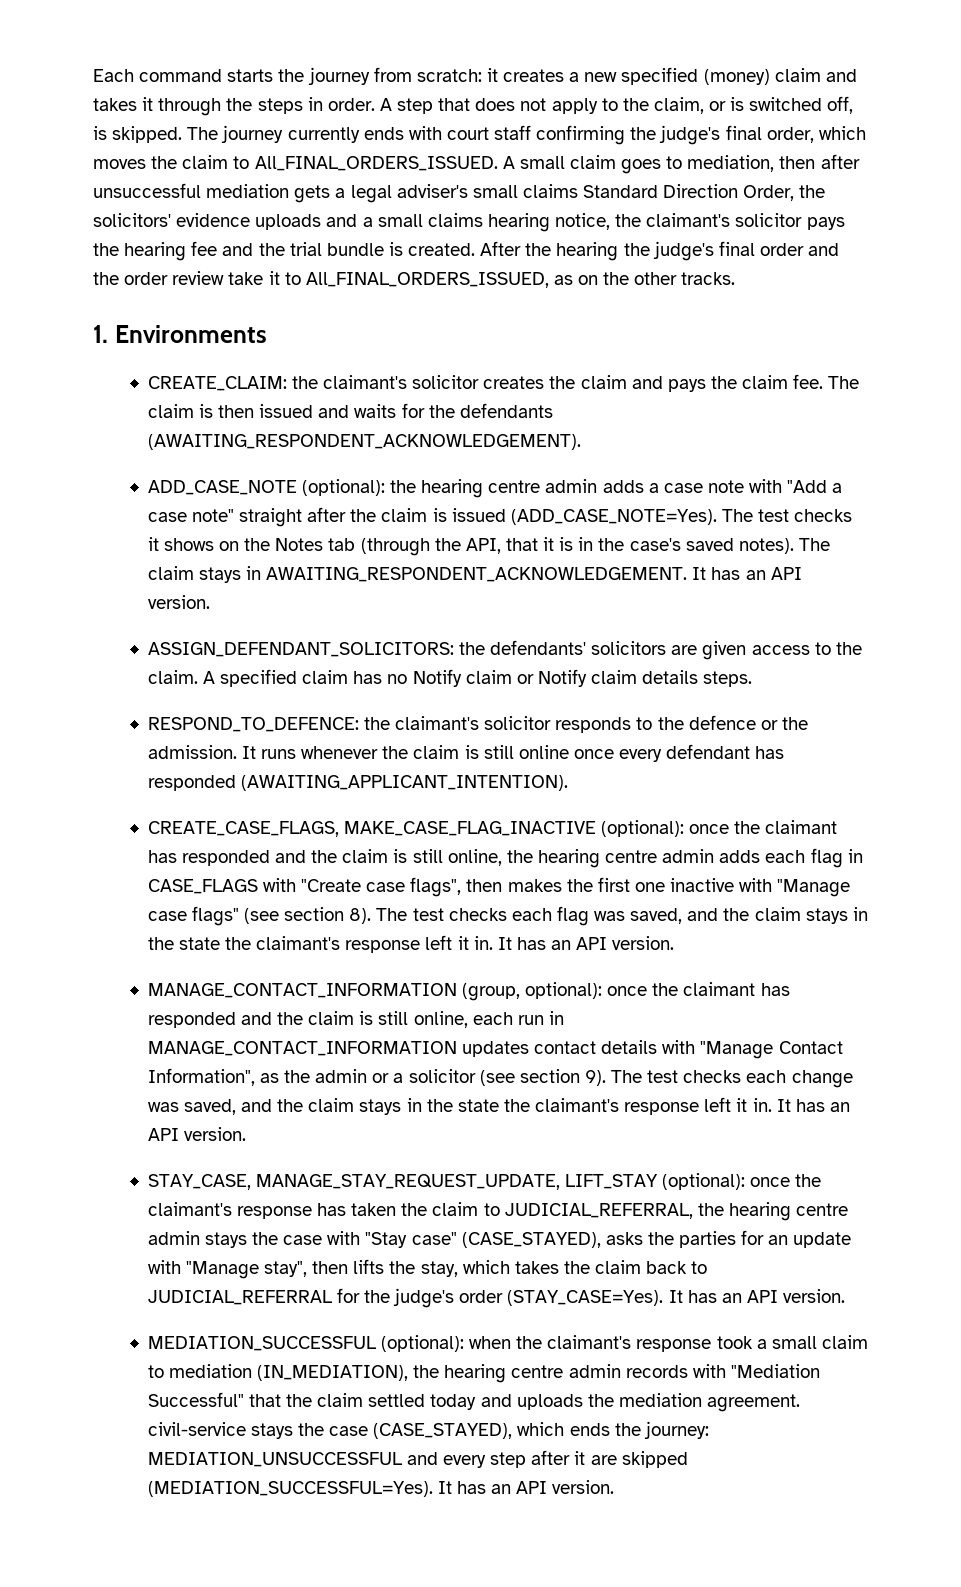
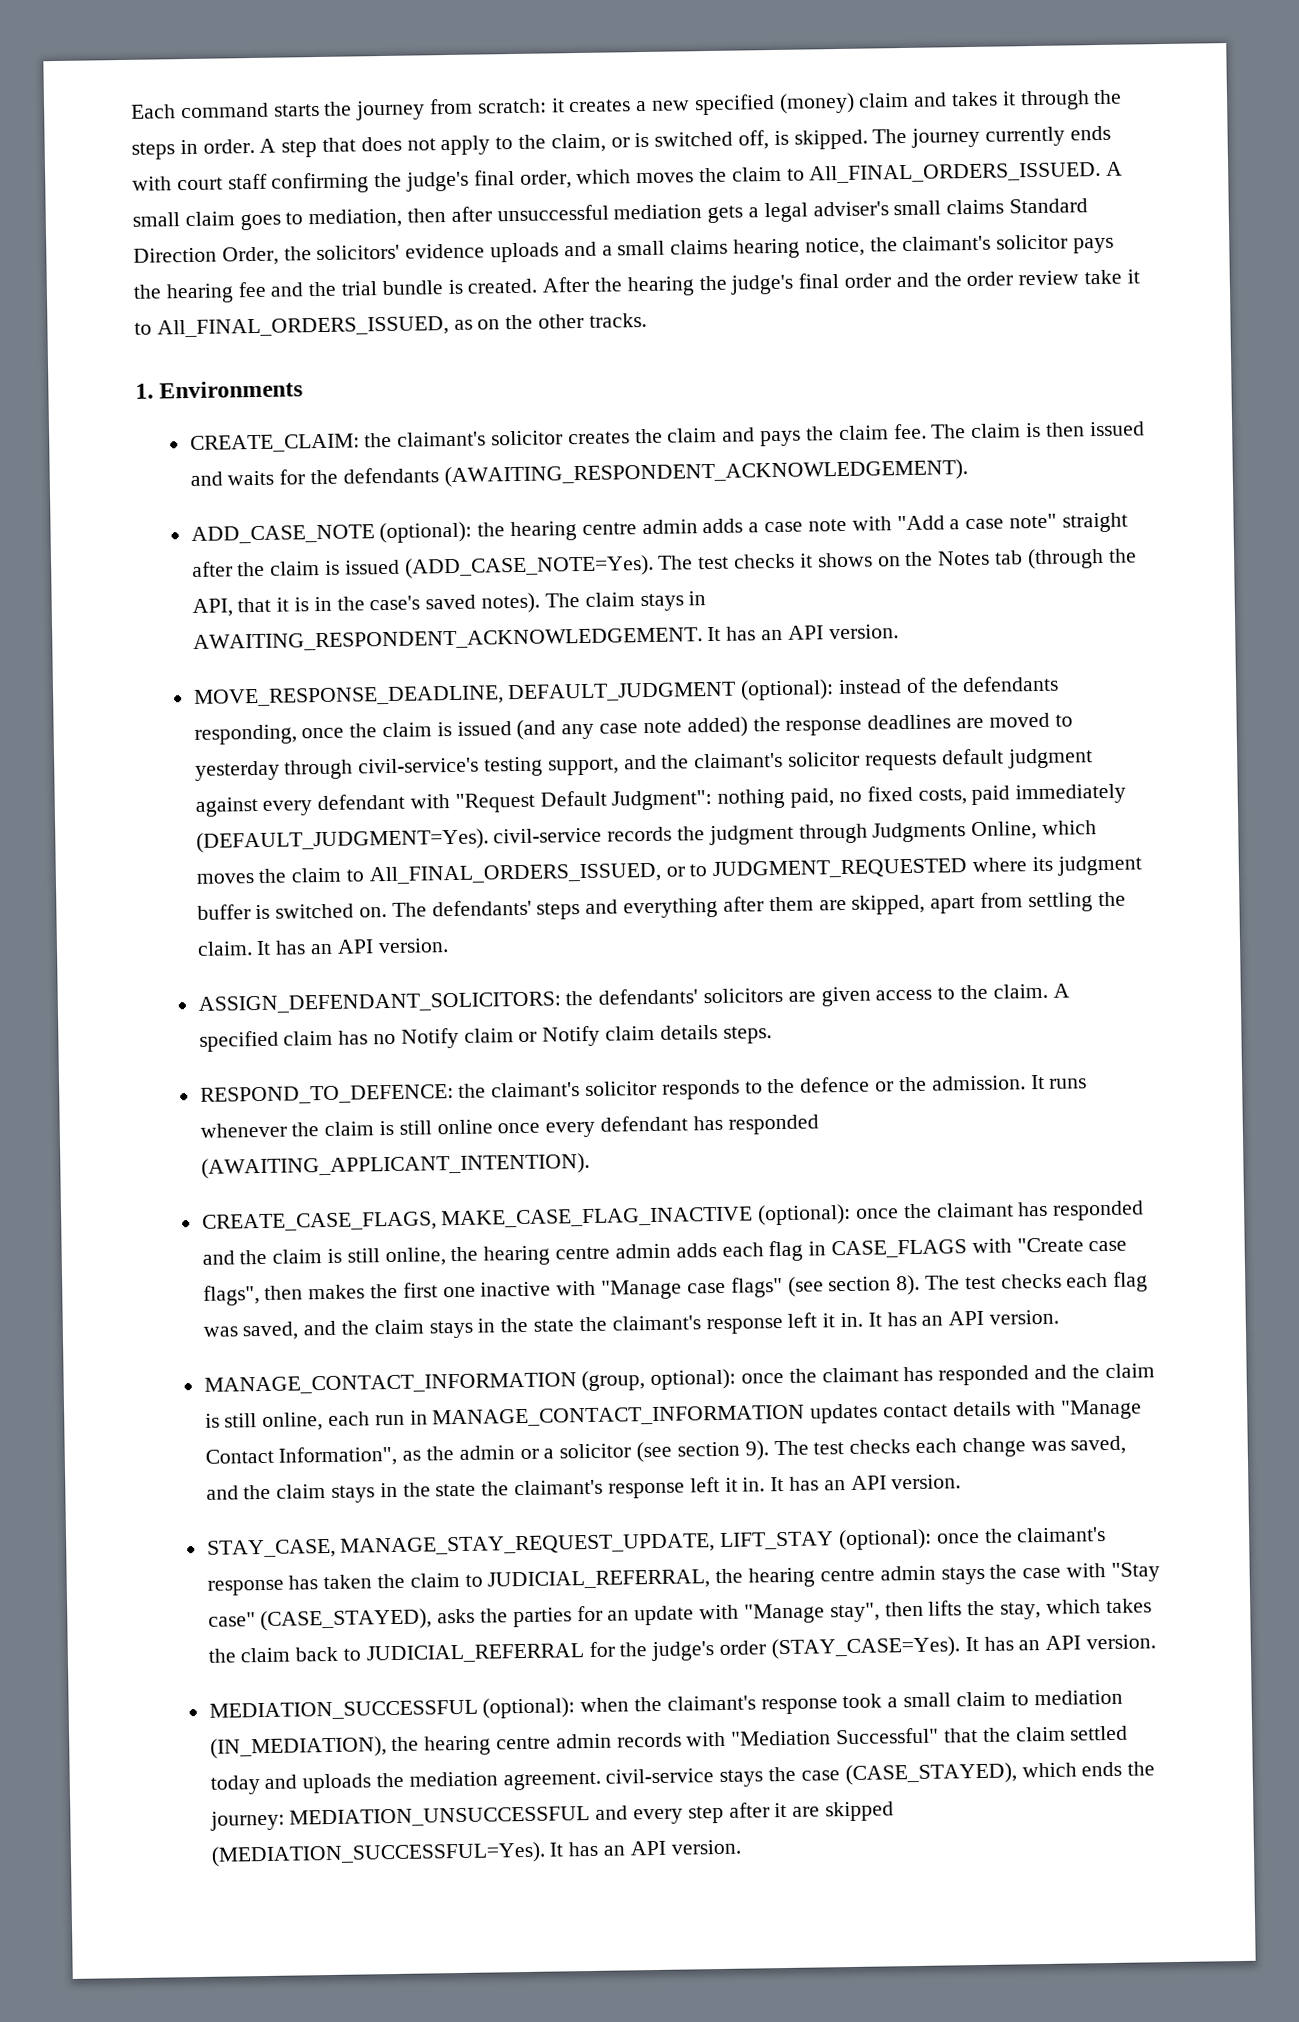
(210, 602) none -> [193,675,1060,708] [193,712,1073,745] [194,748,1093,781] [194,783,1127,817] [195,820,1098,853] [195,855,1142,886] [196,891,1126,920] [196,938,449,956] // MOVE_RESPONSE_DEADLINE, DEFAULT_JUDGMENT (optional): instead of the defendants responding, once the claim is issued (and any case note added) the response deadlines are moved to yesterday through civil-service's testing support, and the claimant's solicitor requests default judgment against every defendant with "Request Default Judgment": nothing paid, no fixed costs, paid immediately (DEFAULT_JUDGMENT=Yes). civil-service records the judgment through Judgments Online, which moves the claim to All_FINAL_ORDERS_ISSUED, or to JUDGMENT_REQUESTED where its judgment buffer is switched on. The defendants' steps and everything after them are skipped, apart from settling the claim. It has an API version.

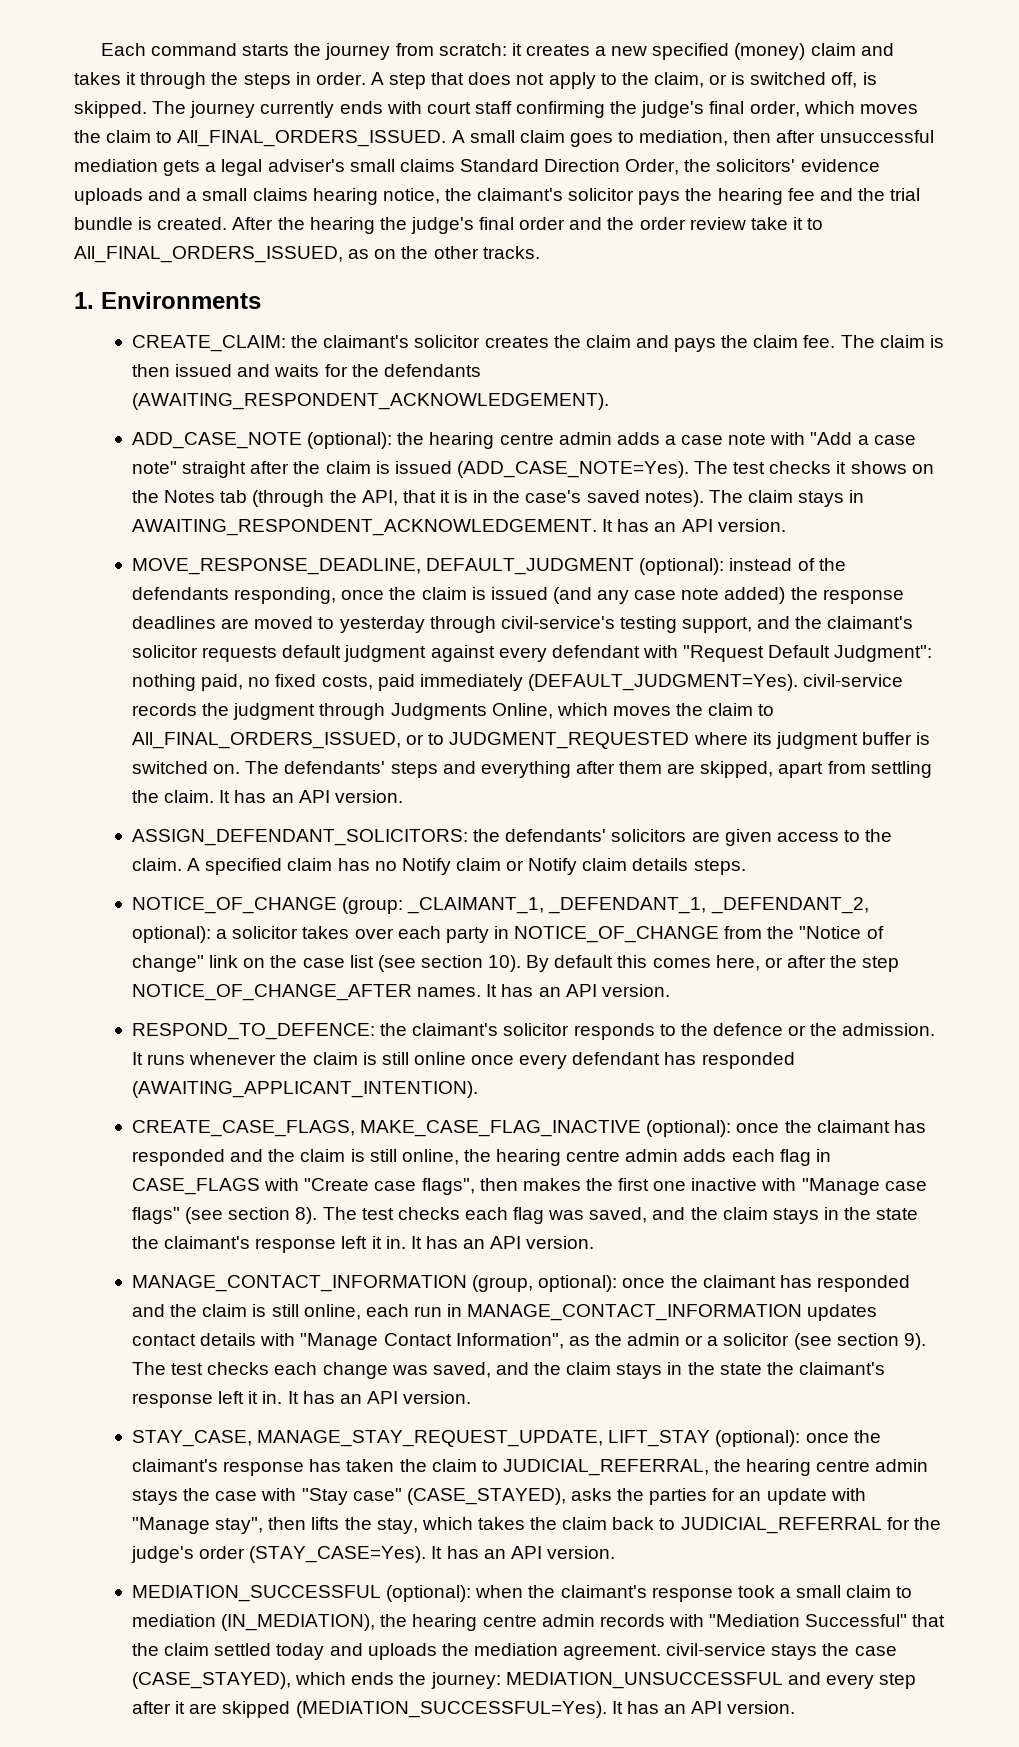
(772, 1035) none -> [132,897,869,914] [132,926,884,943] [132,955,900,972] [132,984,670,1001] // NOTICE_OF_CHANGE (group: _CLAIMANT_1, _DEFENDANT_1, _DEFENDANT_2, optional): a solicitor takes over each party in NOTICE_OF_CHANGE from the "Notice of change" link on the case list (see section 10). By default this comes here, or after the step NOTICE_OF_CHANGE_AFTER names. It has an API version.

